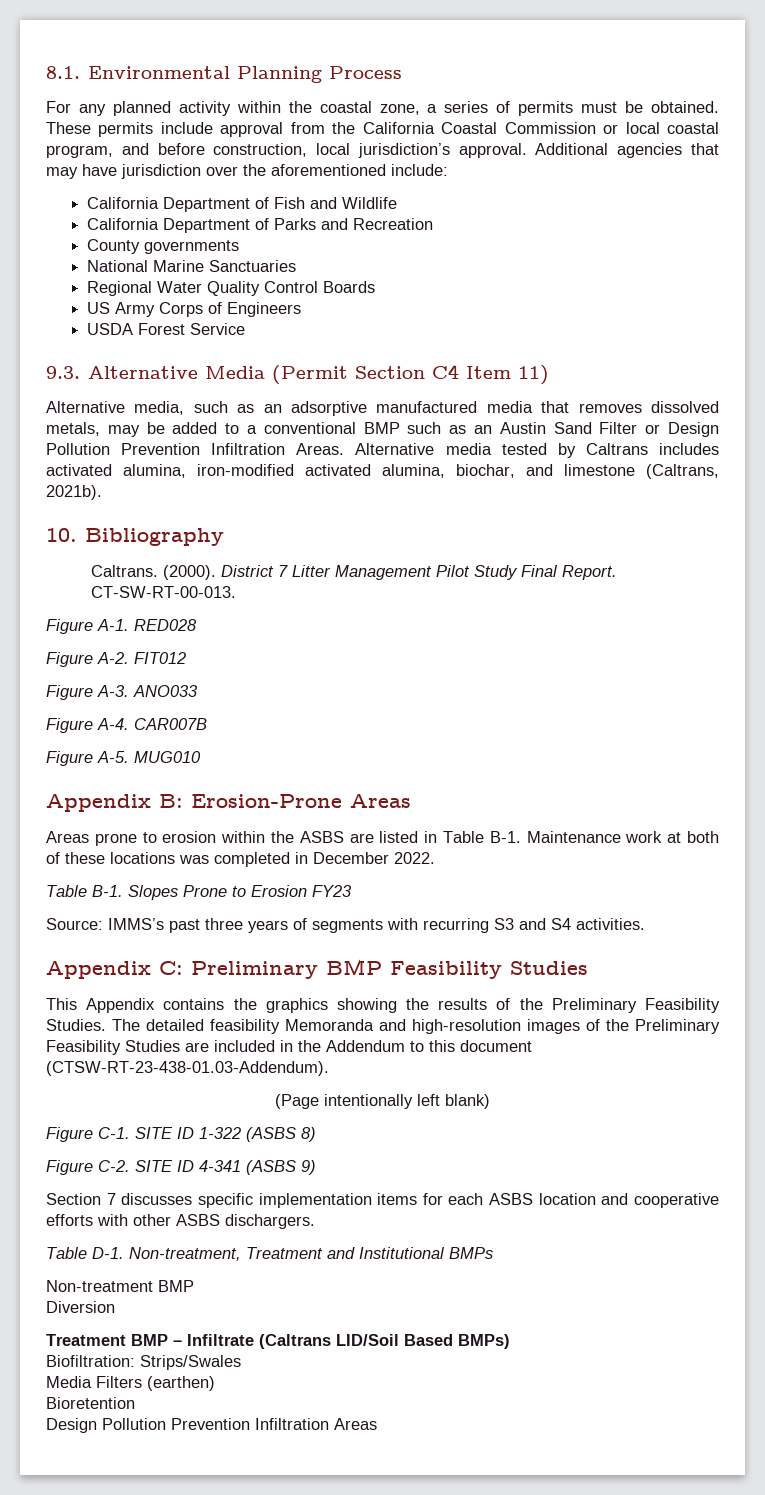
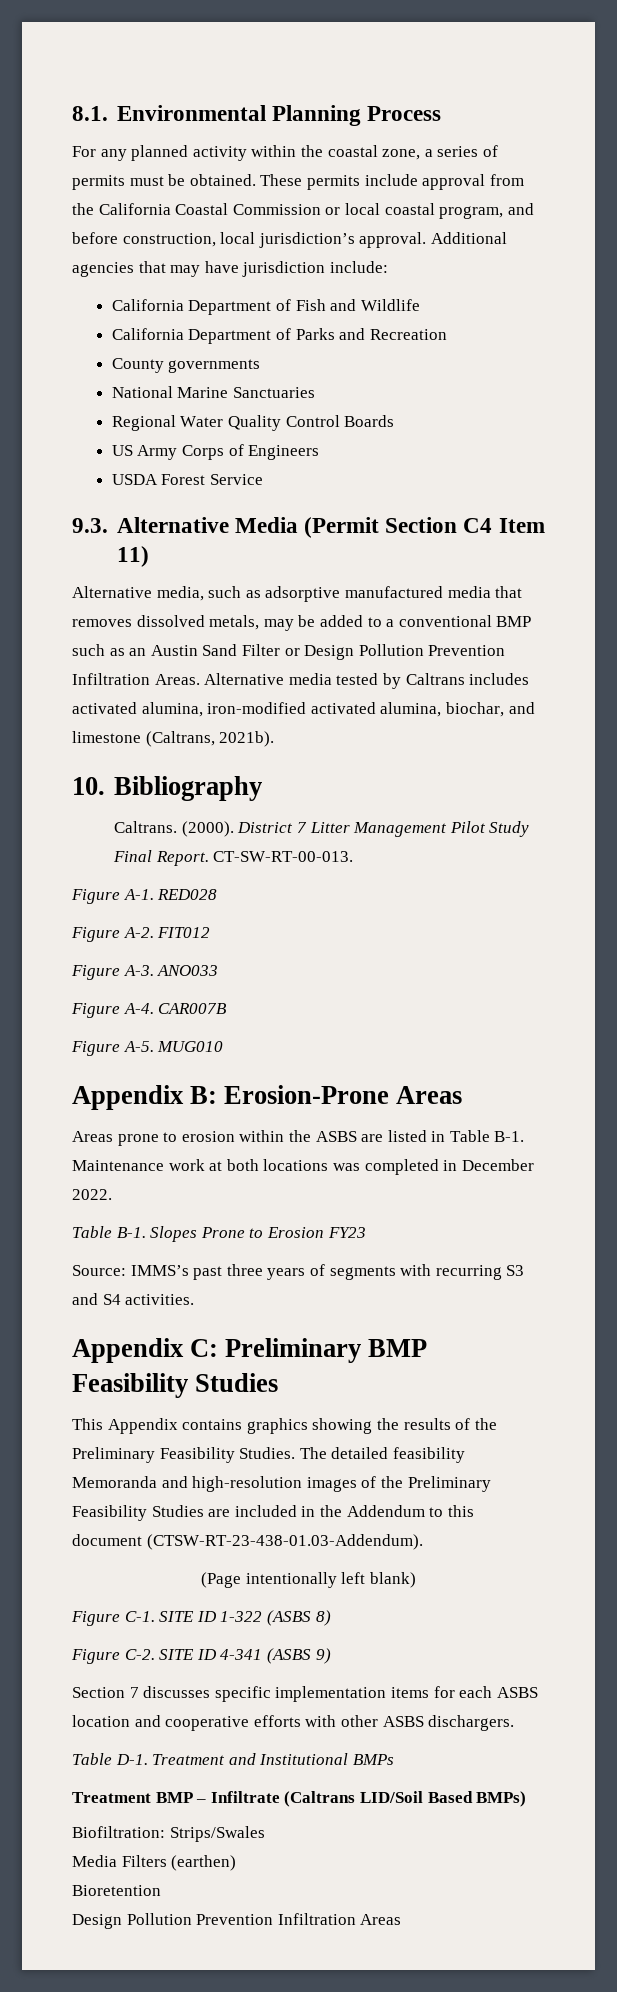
[206,164,386,176] over the aforementioned -> (326, 269) none
[263,404,282,413] an -> (261, 594) none
[46,852,105,864] of these -> (259, 1165) none
[233,998,257,1010] the -> (243, 1424) none
[129,1247,241,1261] Non-treatment, -> (148, 1759) none
[46,1280,194,1292] [46,1301,115,1313] // Non-treatment BMP // Diversion -> (394, 1759) none

